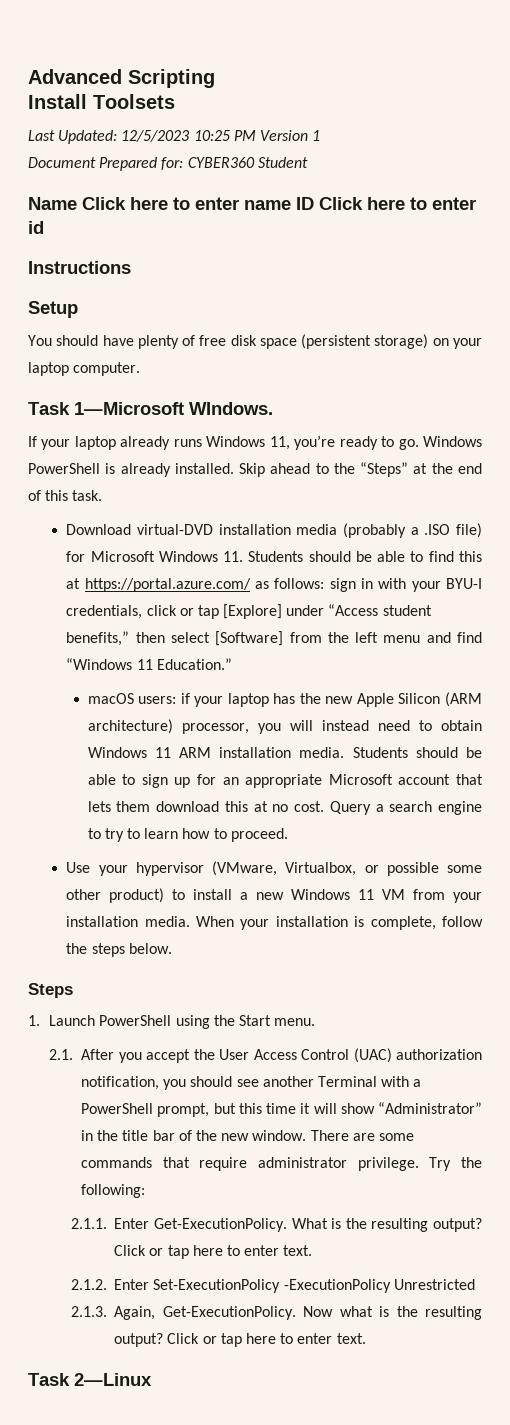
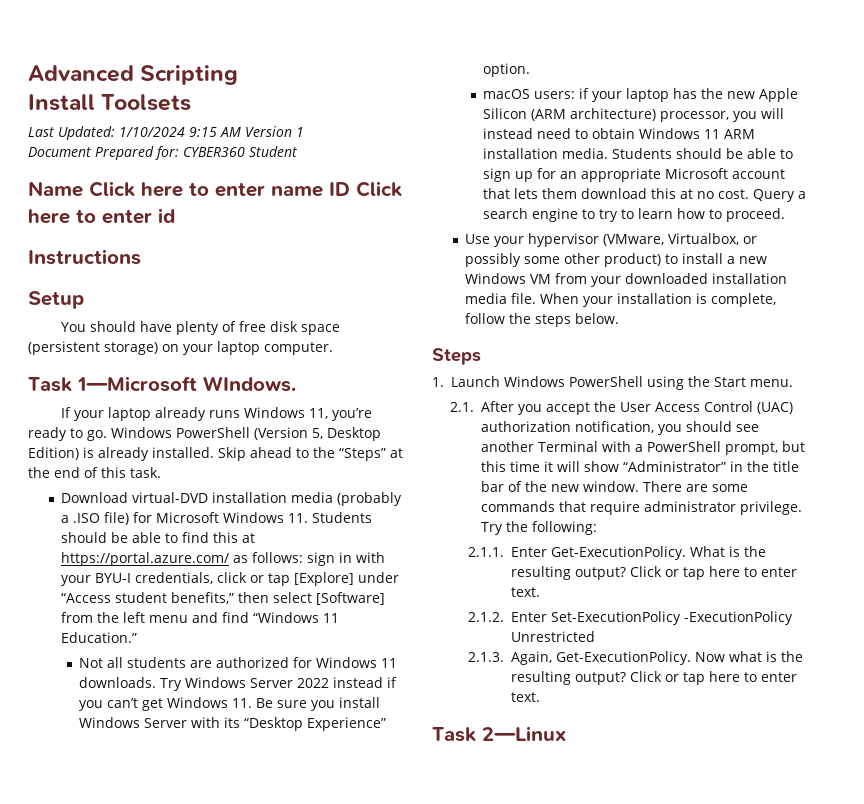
[121,130,256,142] 12/5/2023 10:25 PM -> [119,127,241,137] 1/10/2024 9:15 AM
(100, 468) none -> [254,427,381,441] [28,447,79,460] (Version 5, Desktop Edition)
(232, 664) none -> [79,657,398,668] [79,677,398,691] [79,697,381,711] [79,717,387,731] [483,63,531,77] // Not all students are authorized for Windows 11 downloads. Try Windows Server 2022 instead if you can’t get Windows 11. Be sure you install Windows Server with its “Desktop Experience” option.
[386,862,439,876] possible -> [465,253,522,267] possibly
[358,889,375,900] 11 -> (527, 278) none
[66,916,190,927] installation media. -> [625,273,788,284] [465,293,537,304] downloaded installation media file.
(96, 1020) none -> [504,376,565,387] Windows

